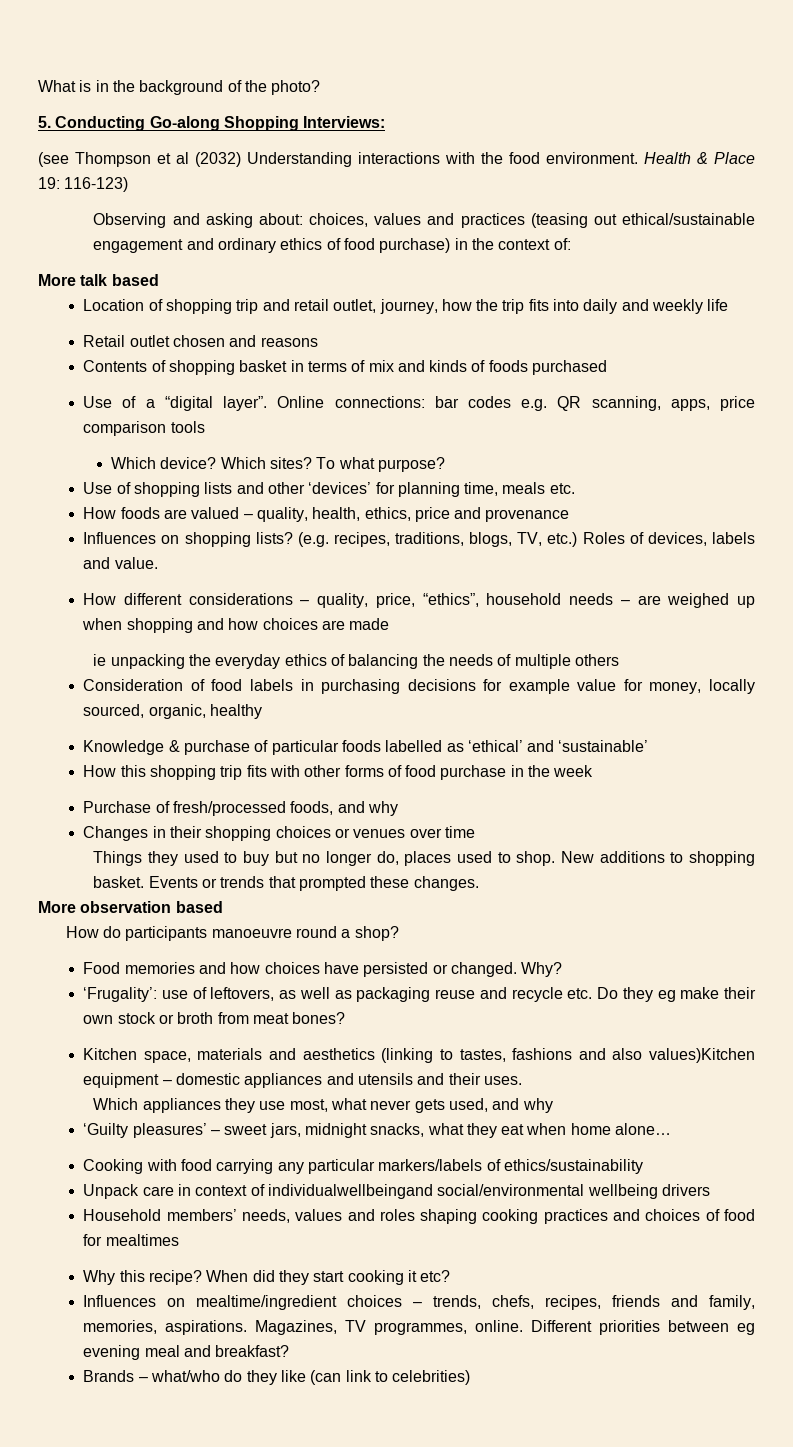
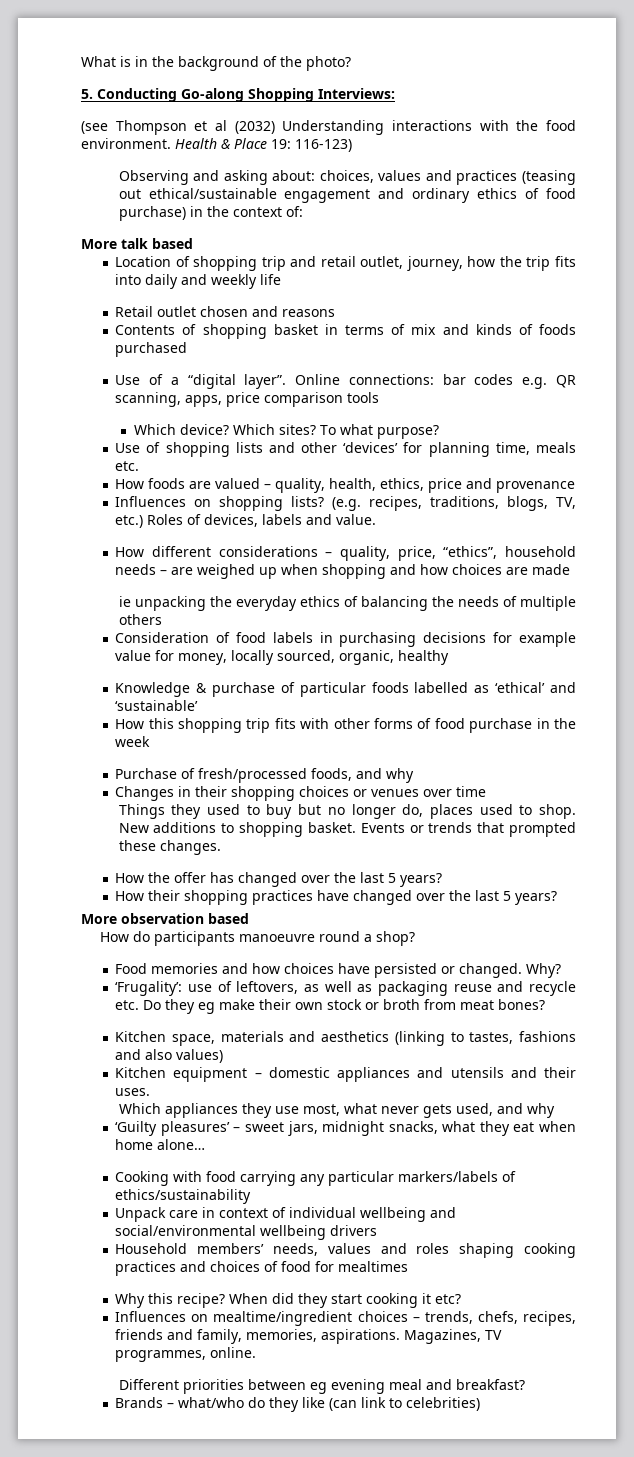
(479, 883) none -> [115,872,443,887] [115,890,558,905] // How the offer has changed over the last 5 years? // How their shopping practices have changed over the last 5 years?
[648,1048,755,1063] values)Kitchen -> [176,1049,224,1063] [115,1067,167,1078] values) // Kitchen
[267,1184,433,1199] individualwellbeingand -> [289,1207,457,1222] individual wellbeing and
(524, 1326) none -> (257, 1352) //

